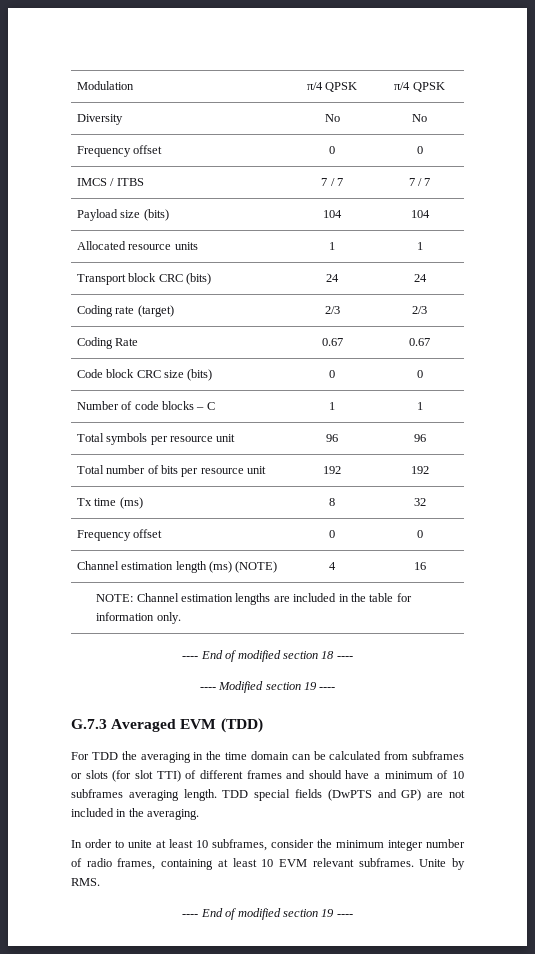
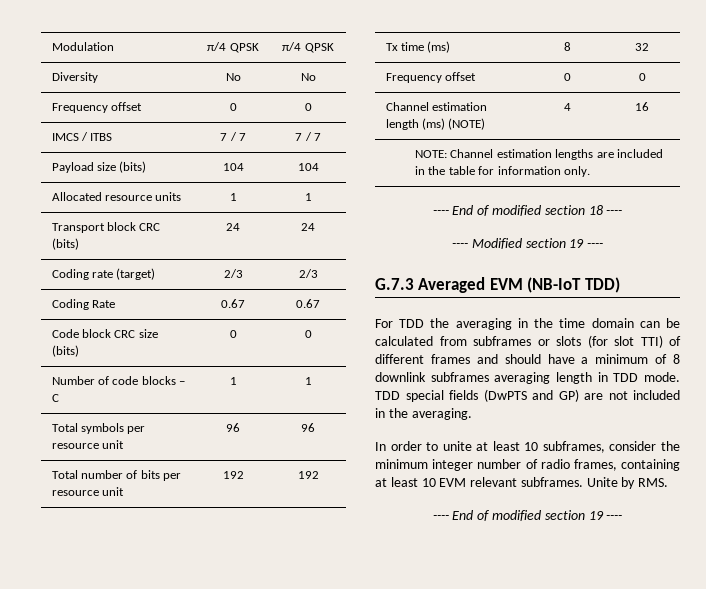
[220,718,263,733] (TDD) -> [527,277,620,293] (NB-IoT TDD)
[452,771,465,779] [71,789,217,801] 10 subframes averaging length. -> [673,354,680,364] [375,372,680,384] 8 downlink subframes averaging length in TDD mode.

